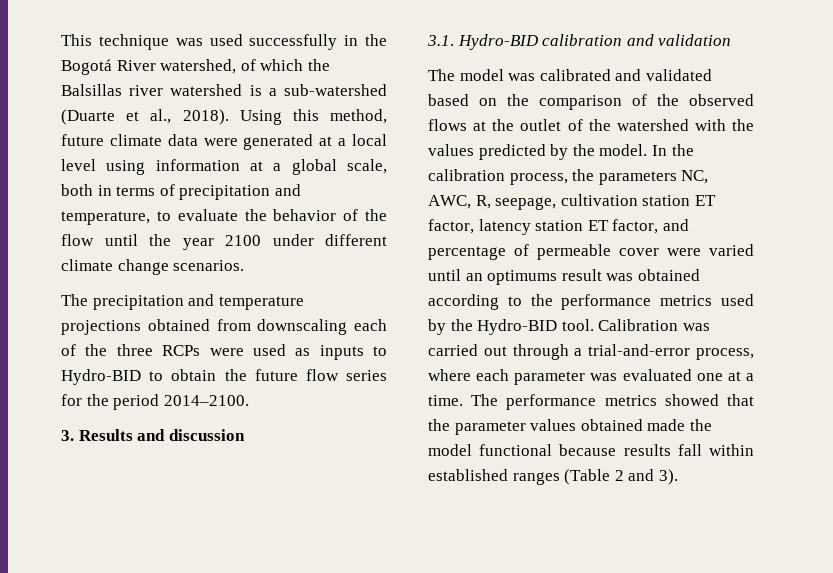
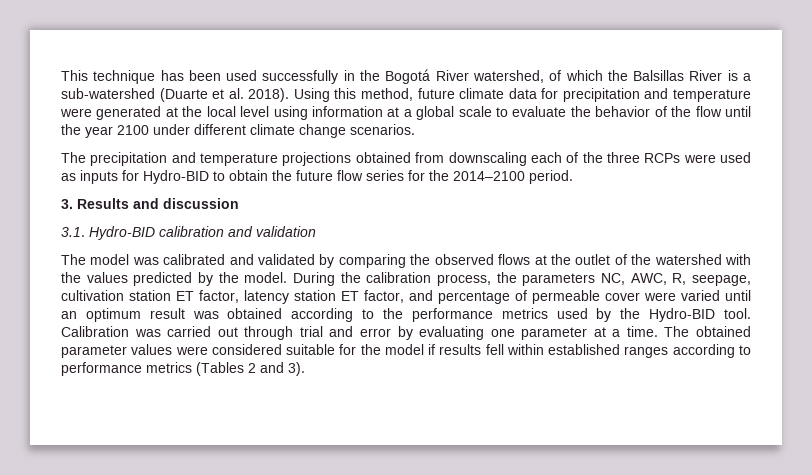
[175,38,203,46] was -> [160,70,221,81] has been
[129,84,243,96] river watershed -> [689,70,723,81] River
[150,109,172,124] al., -> [228,88,244,99] al.
(198, 140) none -> [541,88,751,102] for precipitation and temperature
[338,138,347,146] a -> [182,106,203,117] the
[346,159,387,174] [61,184,301,200] [61,211,150,225] scale, both in terms of precipitation and temperature, -> [458,106,492,117] scale
[373,346,387,356] to -> [122,170,139,181] for
[113,394,249,410] period 2014–2100. -> [453,170,573,184] 2014–2100 period.
[428,94,647,110] based on the comparison of -> [319,254,406,268] by comparing
[651,145,667,156] In -> [293,272,335,286] During
[487,270,558,285] optimums -> [85,308,141,322] optimum
[574,344,754,360] [428,369,754,385] [428,394,754,410] [428,419,712,435] [428,444,754,456] [428,469,611,485] a trial-and-error process, where each parameter was evaluated one at a time. The performance metrics showed that the parameter values obtained made the model functional because results fall within established ranges (Table -> [299,326,751,340] [61,344,751,358] [61,362,244,376] trial and error by evaluating one parameter at a time. The obtained parameter values were considered suitable for the model if results fell within established ranges according to performance metrics (Tables

